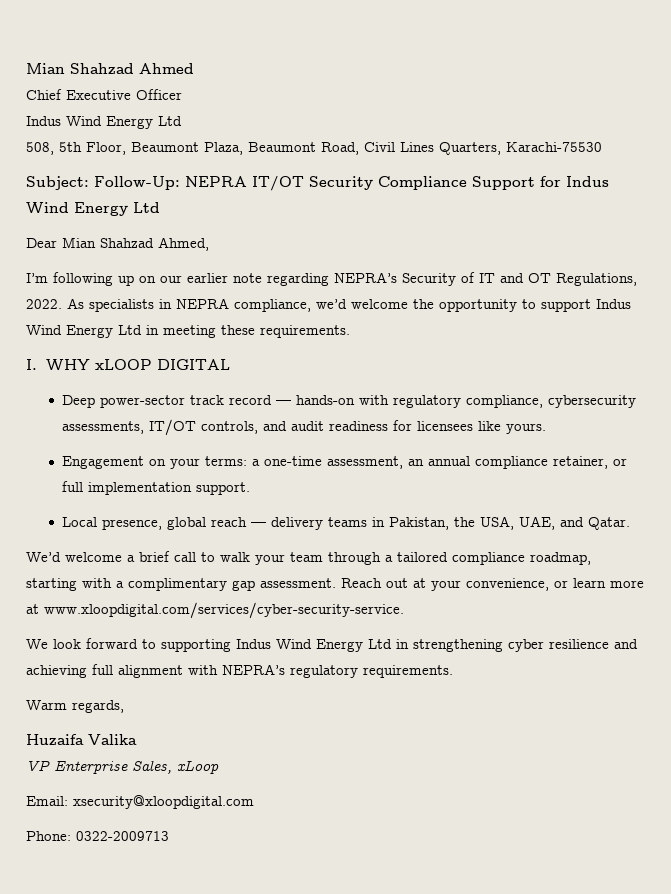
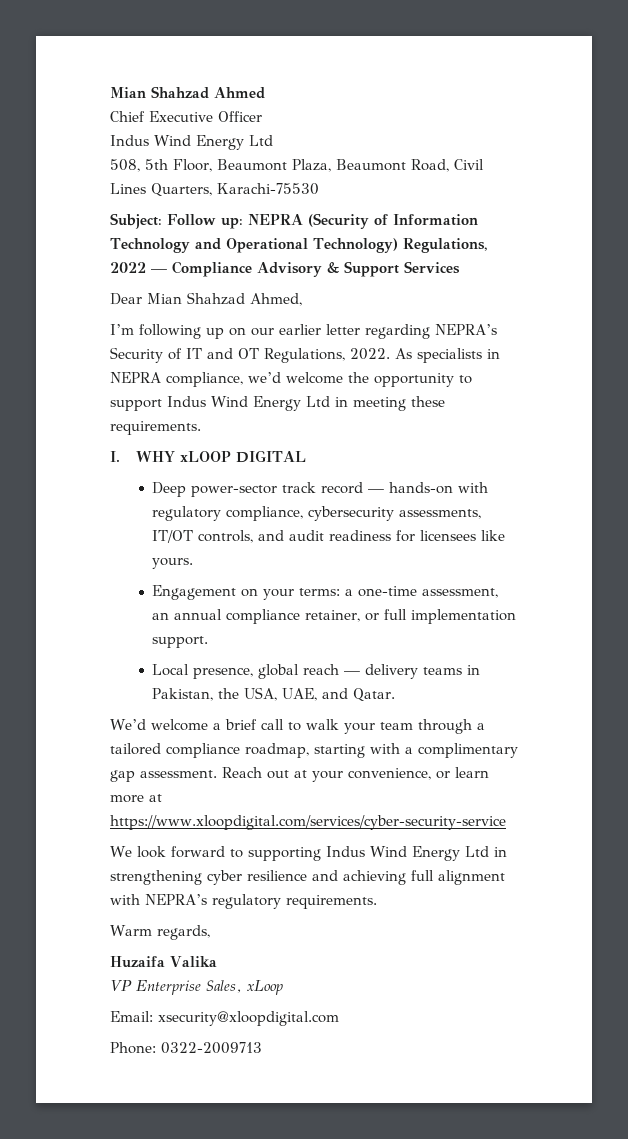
[94,176,609,191] [26,202,160,216] Follow-Up: NEPRA IT/OT Security Compliance Support for Indus Wind Energy Ltd -> [167,213,478,229] [110,238,488,253] [110,261,460,277] Follow up: NEPRA (Security of Information Technology and Operational Technology) Regulations, 2022 — Compliance Advisory & Support Services
[233,273,262,283] note -> [326,324,360,335] letter
[44,602,404,619] www.xloopdigital.com/services/cyber-security-service. -> [110,815,506,830] https://www.xloopdigital.com/services/cyber-security-service

